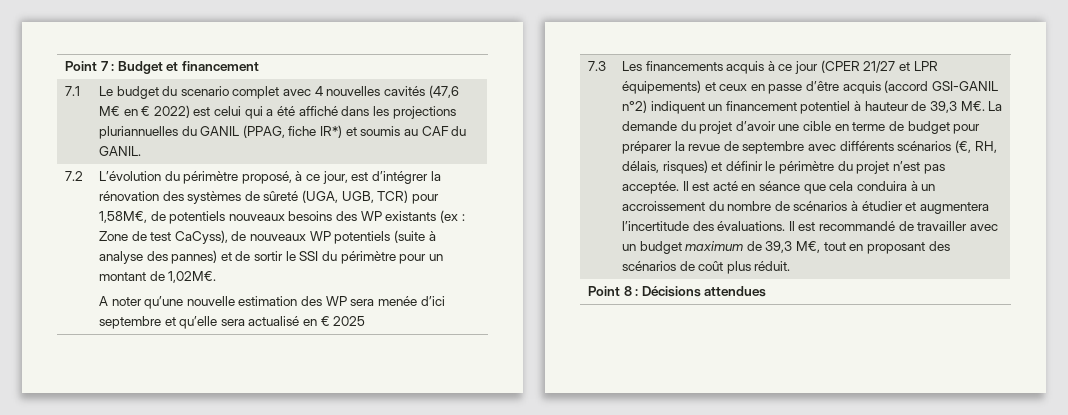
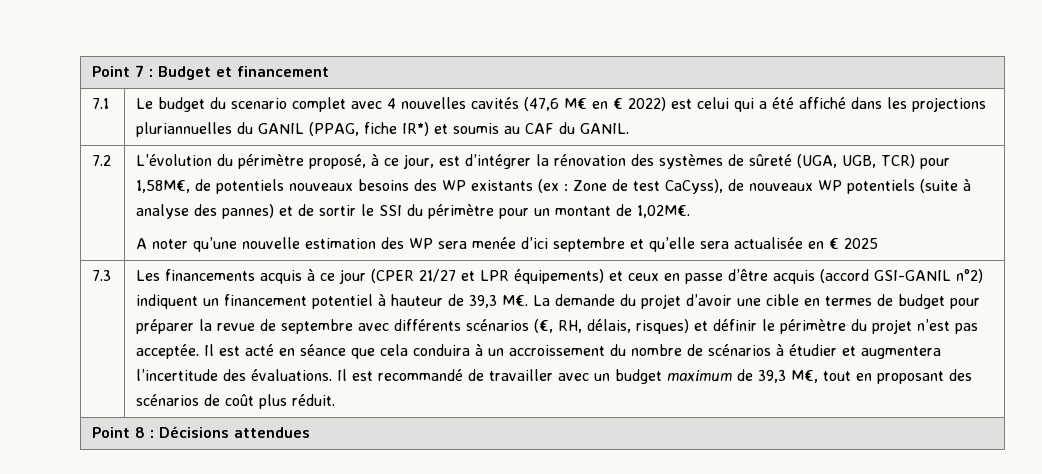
[248,316,300,326] actualisé -> [734,237,804,249] actualisée
[852,122,886,131] terme -> [825,296,873,306] termes

